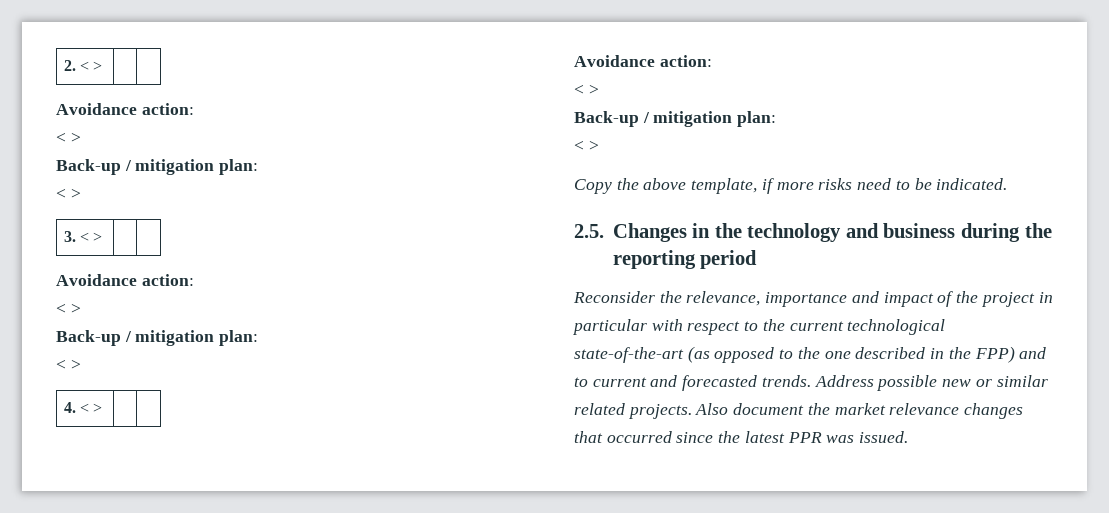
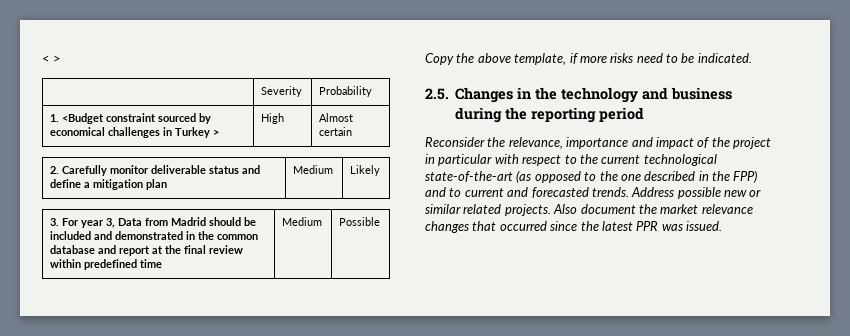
[63,60,103,71] [56,103,194,115] [56,132,81,143] [56,159,259,175] [56,188,81,199] [63,231,103,242] [56,274,194,286] [56,303,81,314] [56,330,259,346] [56,359,81,370] [63,402,103,413] [574,55,712,67] [574,84,599,95] [574,111,777,127] [574,140,599,151] 2. < > | | // Avoidance action: // < > // Back-up / mitigation plan: // < > // 3. < > | | // Avoidance action: // < > // Back-up / mitigation plan: // < > // 4. < > | | // Avoidance action: // < > // Back-up / mitigation plan: // < > -> [42,55,62,63] [260,86,302,97] [318,86,372,97] [49,113,211,124] [49,127,219,138] [260,113,284,124] [318,113,353,122] [318,127,352,136] [49,165,260,176] [49,179,167,190] [292,165,333,174] [349,165,380,176] [49,217,256,228] [49,231,258,240] [49,245,243,256] [49,259,162,270] [281,217,322,226] [338,217,380,226] < > // | Severity | Probability // 1. <Budget constraint sourced by economical challenges in Turkey > | High | Almost certain // 2. Carefully monitor deliverable status and define a mitigation plan | Medium | Likely // 3. For year 3, Data from Madrid should be included and demonstrated in the common database and report at the final review within predefined time | Medium | Possible

